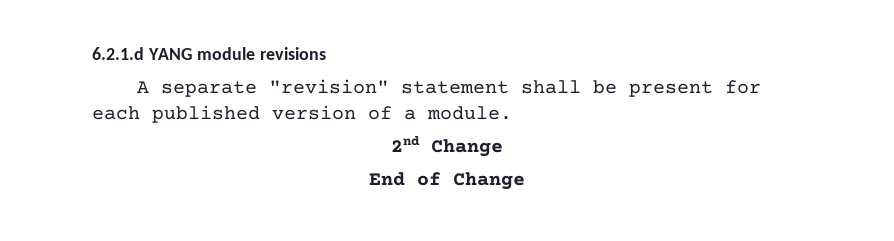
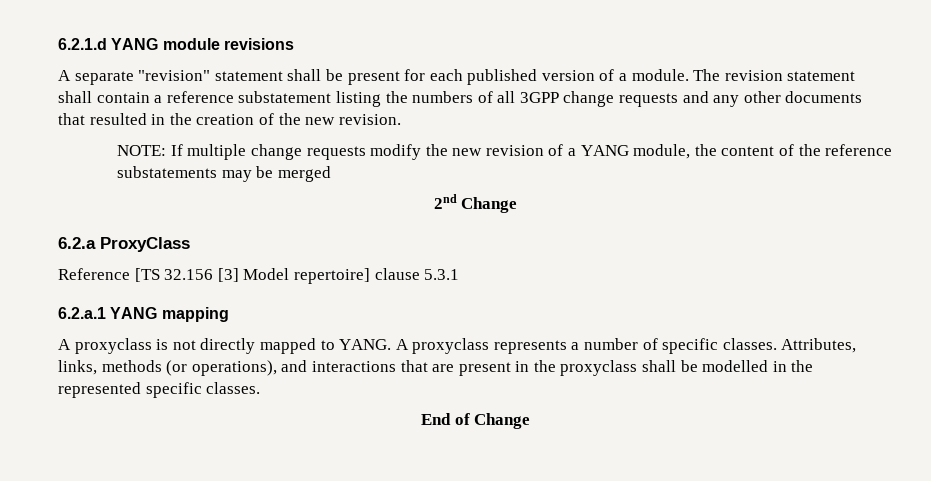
[391,136,503,157] // 2nd Change -> [693,69,856,81] [58,91,863,107] [58,113,401,125] [117,144,893,160] [117,166,331,182] [433,194,518,213] [58,237,190,252] [58,268,460,284] [58,307,229,322] [58,338,857,354] [58,360,814,376] [58,382,261,398] The revision statement shall contain a reference substatement listing the numbers of all 3GPP change requests and any other documents that resulted in the creation of the new revision. // NOTE: If multiple change requests modify the new revision of a YANG module, the content of the reference substatements may be merged // 2nd Change // 6.2.a ProxyClass // Reference [TS 32.156 [3] Model repertoire] clause 5.3.1 // 6.2.a.1 YANG mapping // A proxyclass is not directly mapped to YANG. A proxyclass represents a number of specific classes. Attributes, links, methods (or operations), and interactions that are present in the proxyclass shall be modelled in the represented specific classes.

